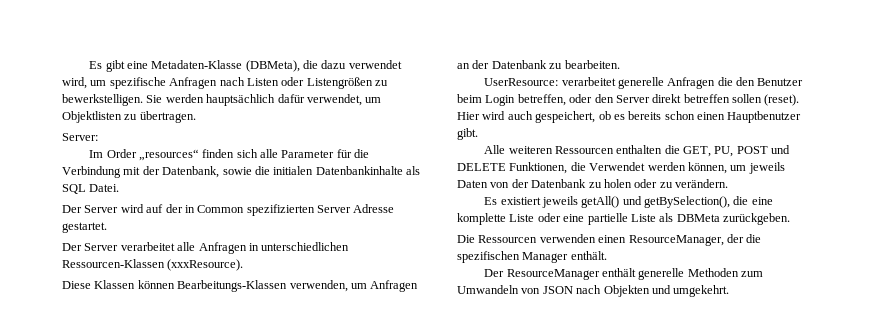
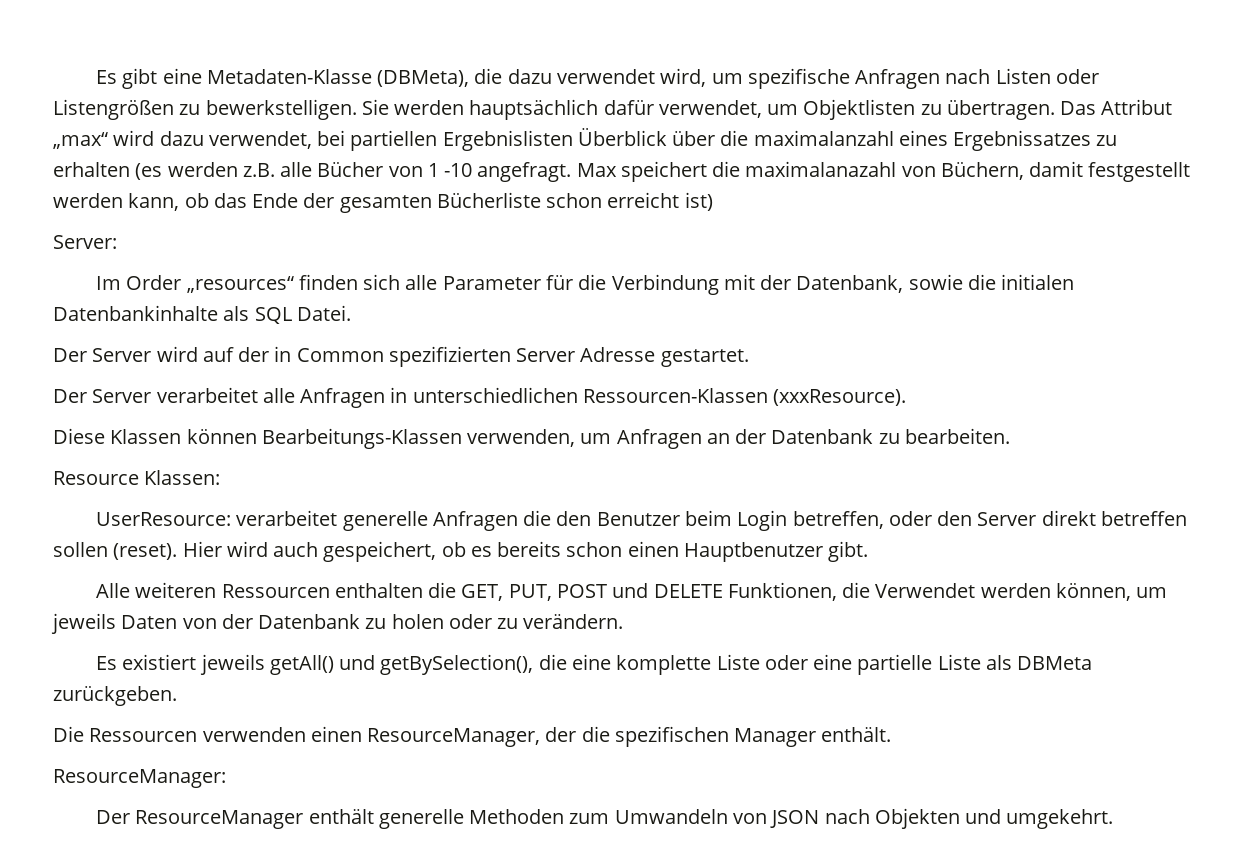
(196, 117) none -> [1060,99,1173,115] [53,128,1118,151] [53,161,1191,182] [53,192,713,213] Das Attribut „max“ wird dazu verwendet, bei partiellen Ergebnislisten Überblick über die maximalanzahl eines Ergebnissatzes zu erhalten (es werden z.B. alle Bücher von 1 -10 angefragt. Max speichert die maximalanazahl von Büchern, damit festgestellt werden kann, ob das Ende der gesamten Bücherliste schon erreicht ist)
(620, 64) none -> [53,470,221,485] // Resource Klassen:
[714,146,734,157] PU, -> [508,584,552,601] PUT,
(607, 255) none -> [53,769,226,788] // ResourceManager:

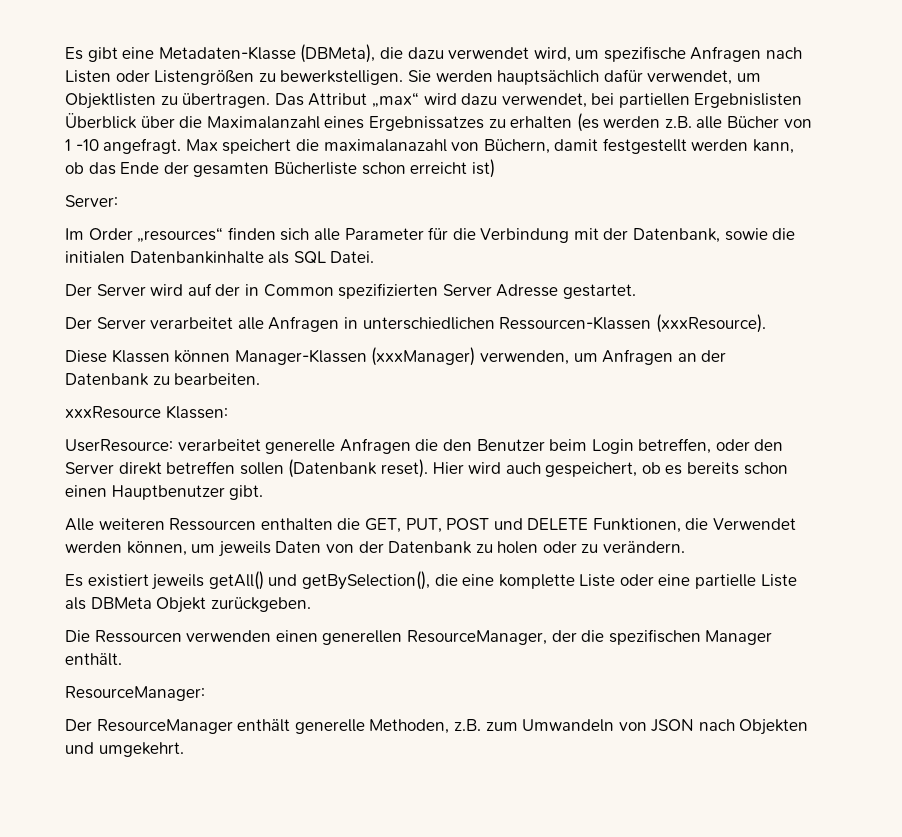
[753,130,894,146] maximalanzahl -> [206,116,320,129] Maximalanzahl
[261,428,462,449] Bearbeitungs-Klassen -> [234,347,476,366] Manager-Klassen (xxxManager)
[53,471,139,485] Resource -> [65,406,161,419] xxxResource
[113,543,178,560] (reset). -> [288,459,428,478] (Datenbank reset).
(1093, 663) none -> [156,597,207,613] Objekt
(362, 734) none -> [322,630,403,645] generellen
[469,809,565,824] Methoden -> [369,719,481,734] Methoden, z.B.

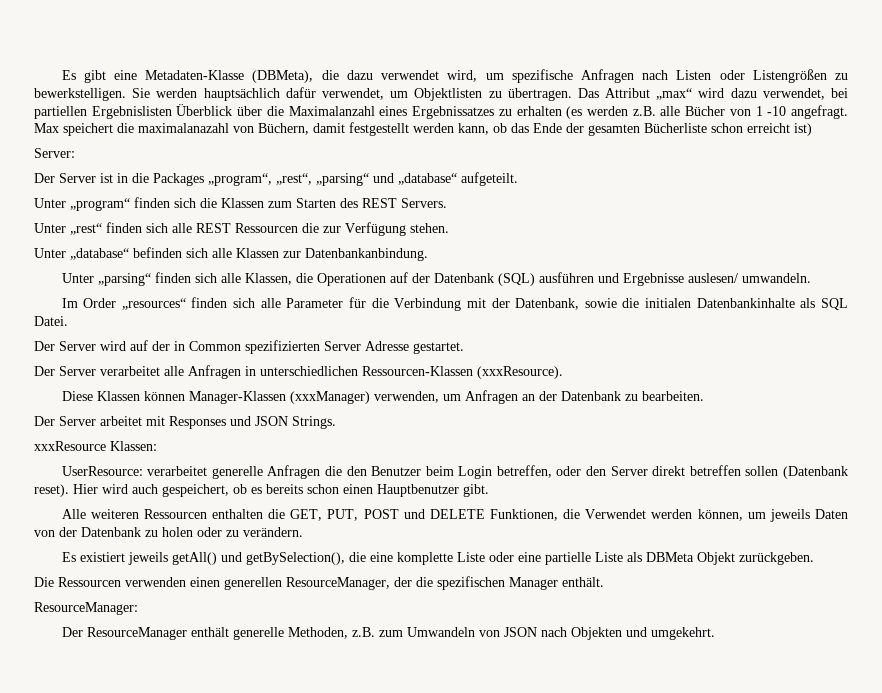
(118, 201) none -> [34,172,518,186] [34,197,447,211] [34,222,449,236] [34,247,428,261] [61,272,811,286] // Der Server ist in die Packages „program“, „rest“, „parsing“ und „database“ aufgeteilt. // Unter „program“ finden sich die Klassen zum Starten des REST Servers. // Unter „rest“ finden sich alle REST Ressourcen die zur Verfügung stehen. // Unter „database“ befinden sich alle Klassen zur Datenbankanbindung. // Unter „parsing“ finden sich alle Klassen, die Operationen auf der Datenbank (SQL) ausführen und Ergebnisse auslesen/ umwandeln.
(261, 379) none -> [34,416,336,429] // Der Server arbeitet mit Responses und JSON Strings.

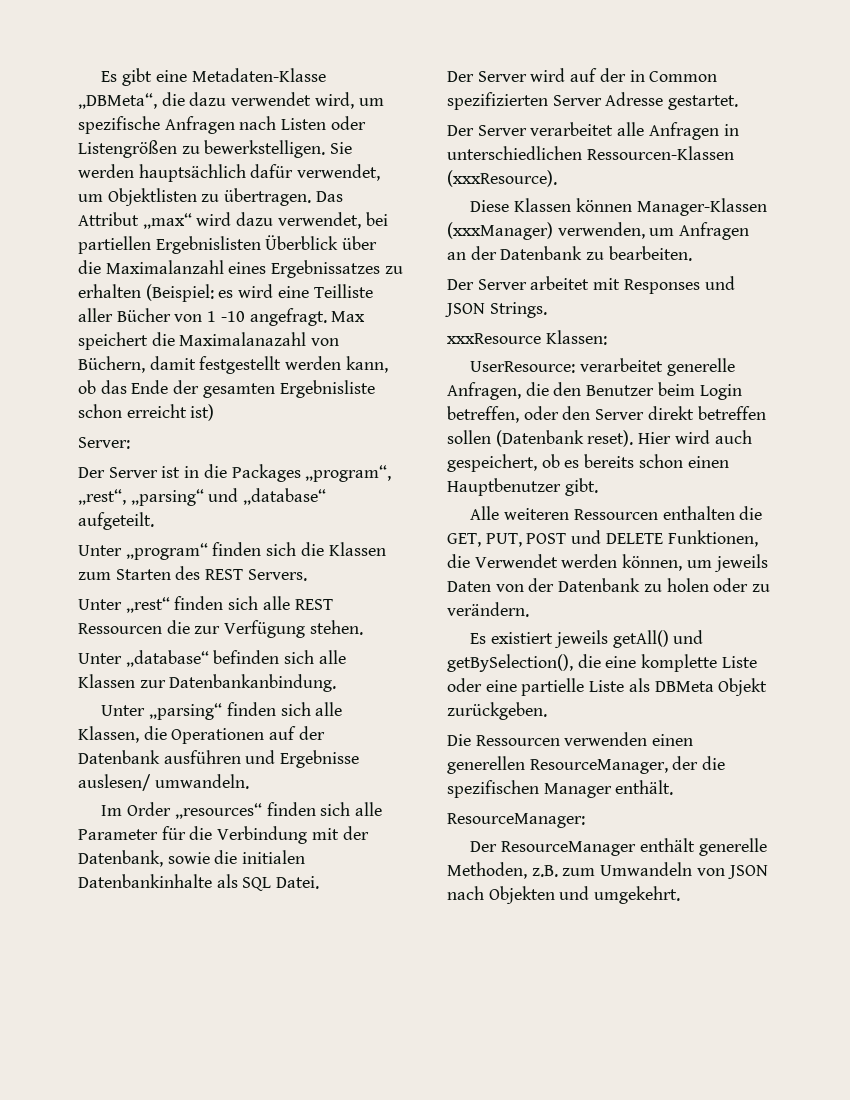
[252,70,314,83] (DBMeta), -> [78,93,157,109] „DBMeta“,
[566,106,681,119] (es werden z.B. alle -> [145,284,373,302] [78,308,113,322] (Beispiel: es wird eine Teilliste aller
[138,123,229,133] maximalanazahl -> [179,332,307,346] Maximalanazahl
[644,123,707,133] Bücherliste -> [279,380,375,398] Ergebnisliste
[497,273,535,286] (SQL) -> (160, 757) none
[267,465,321,479] Anfragen -> [447,382,521,400] Anfragen,

